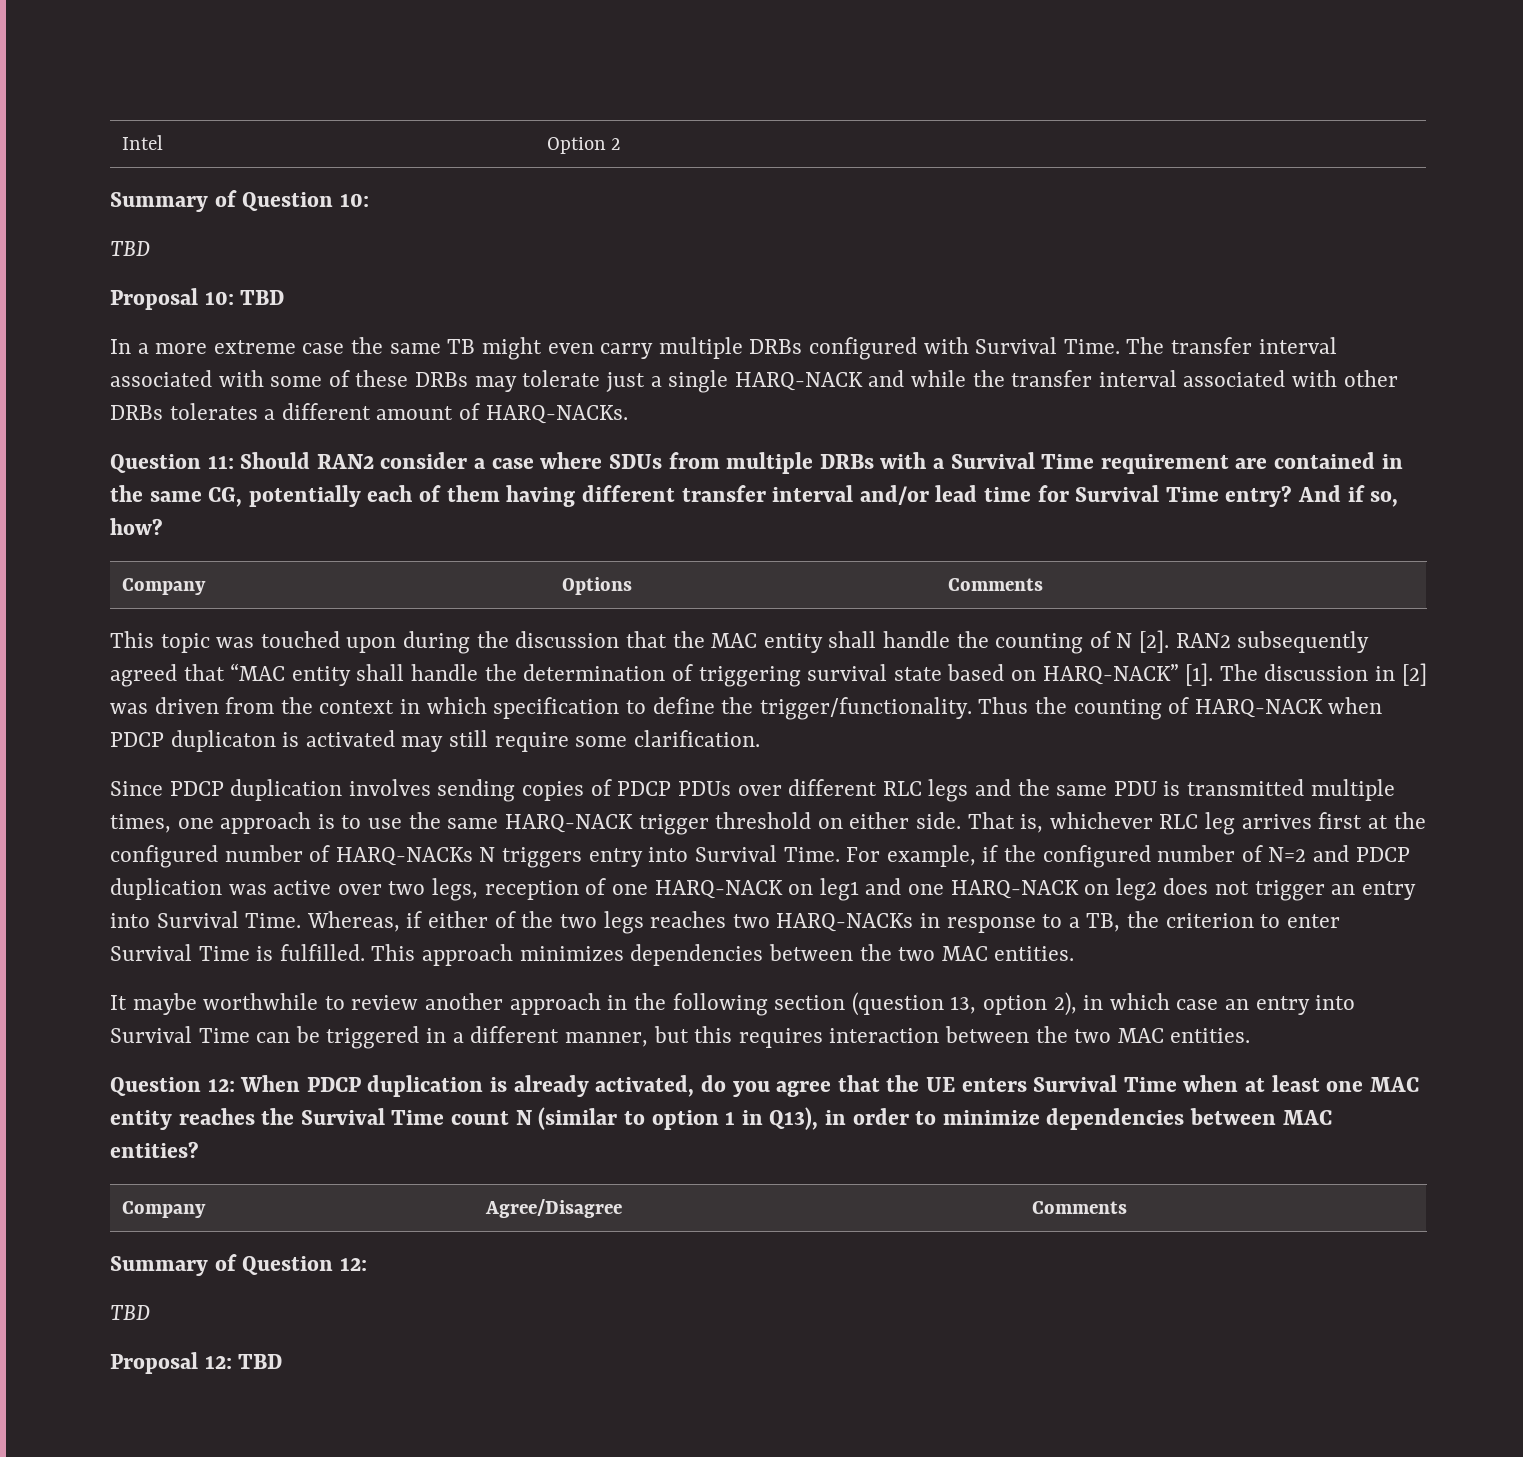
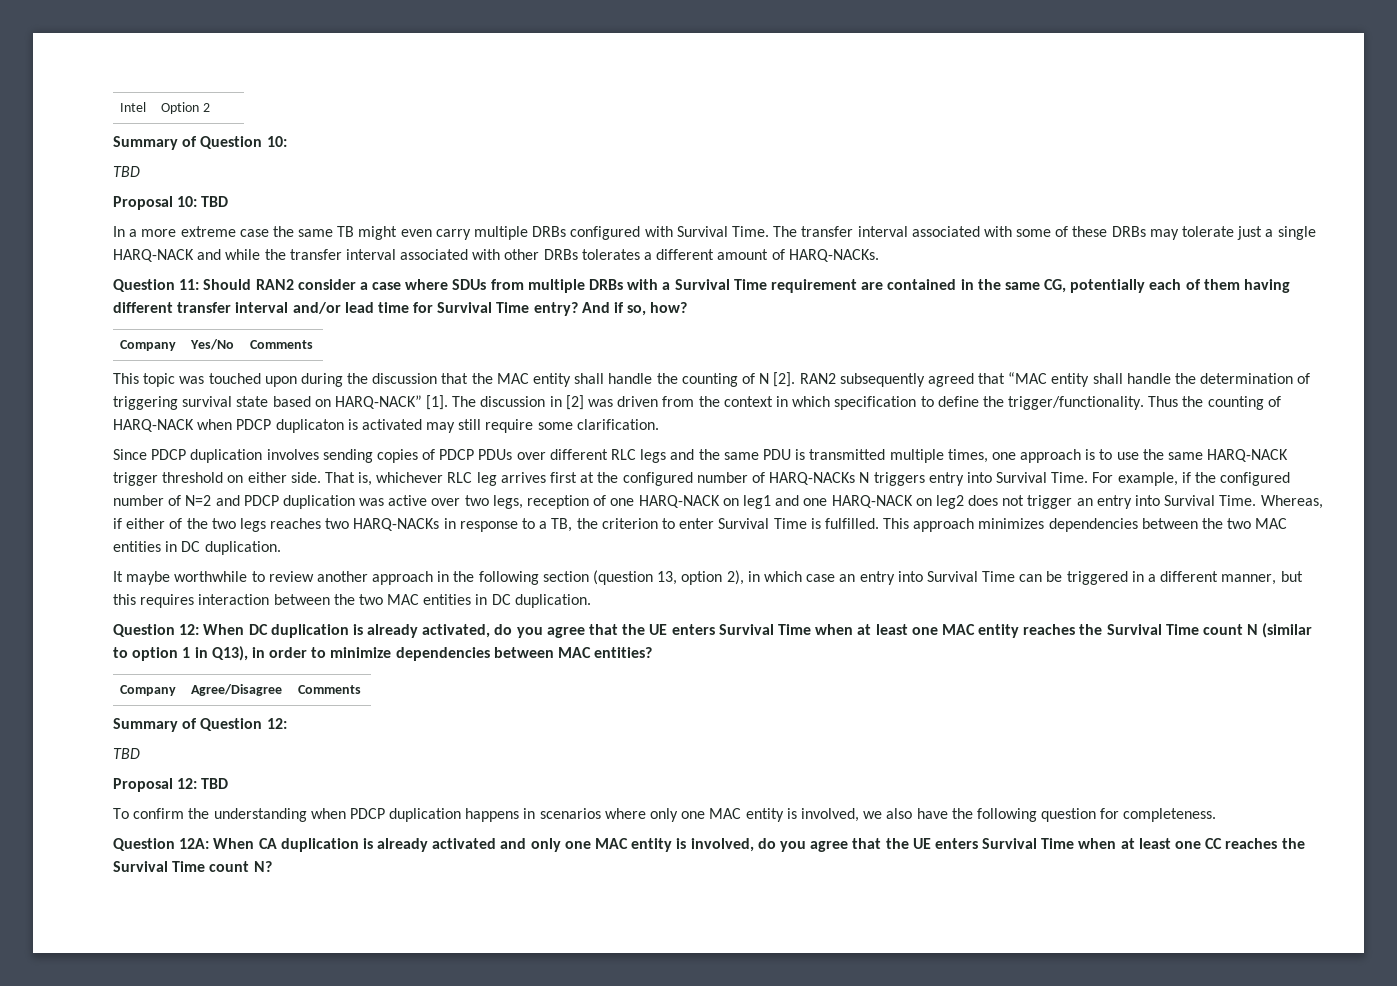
[561,577,632,595] Options -> [190,339,235,350] Yes/No
[994,946,1075,961] entities. -> [113,541,281,555] entities in DC duplication.
[1170,1028,1251,1043] entities. -> [423,594,591,608] entities in DC duplication.
[306,1077,361,1092] PDCP -> [248,624,268,635] DC
(283, 1361) none -> [113,808,1217,822] [113,838,1305,852] [113,861,272,872] // To confirm the understanding when PDCP duplication happens in scenarios where only one MAC entity is involved, we also have the following question for completeness. // Question 12A: When CA duplication is already activated and only one MAC entity is involved, do you agree that the UE enters Survival Time when at least one CC reaches the Survival Time count N?

